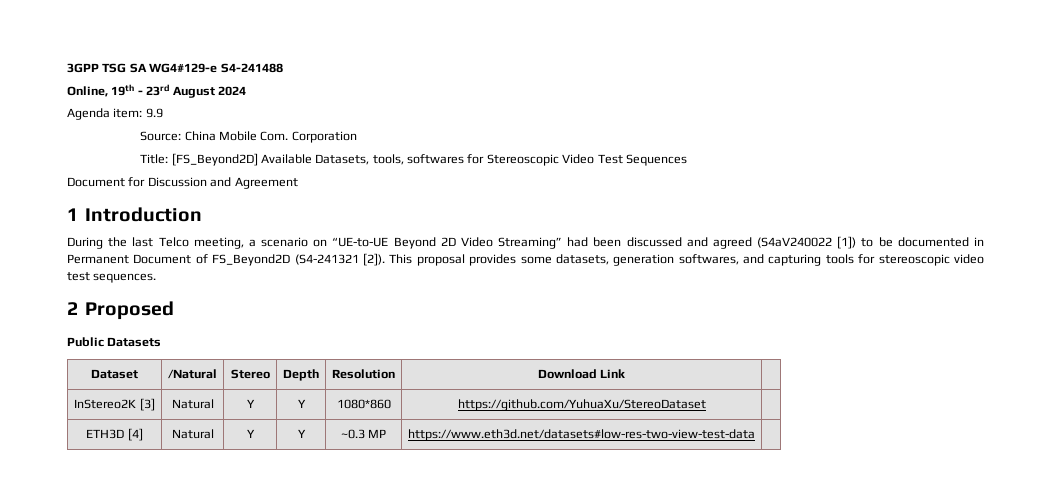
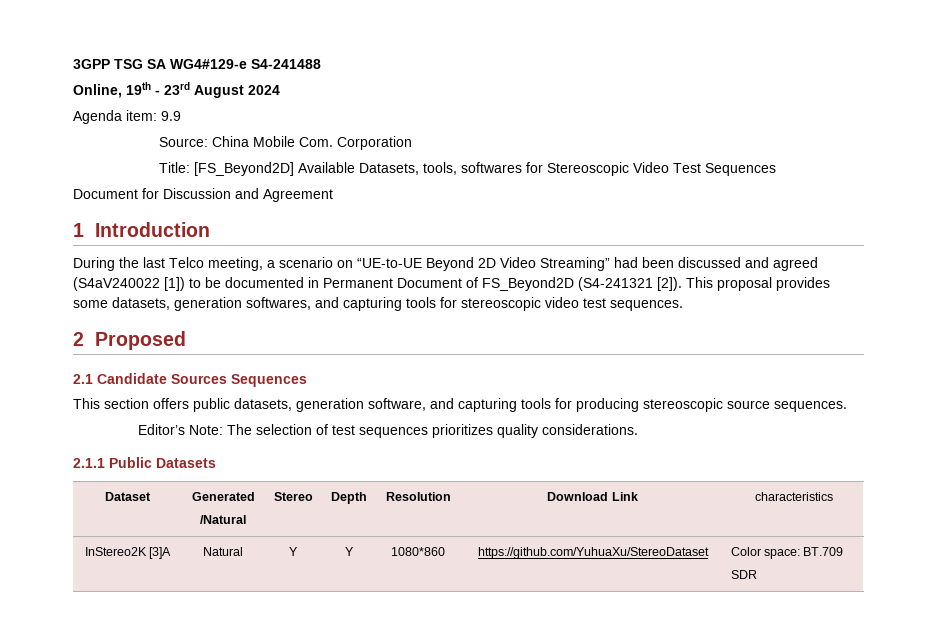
(175, 310) none -> [73,373,307,387] [73,398,847,412] [137,424,638,438] [73,458,105,468] 2.1 Candidate Sources Sequences // This section offers public datasets, generation software, and capturing tools for producing stereoscopic source sequences. // Editor’s Note: The selection of test sequences prioritizes quality considerations. // 2.1.1
(138, 374) none -> [191,492,255,501] Generated //
(626, 373) none -> [755,492,833,501] characteristics
[139,398,155,411] [3] -> [149,547,172,559] [3]A
[86,428,143,441] [171,429,214,439] [246,429,255,438] [297,429,306,438] [340,429,387,439] [408,429,755,441] // ETH3D [4] | Natural | Y | Y | ~0.3 MP | https://www.eth3d.net/datasets#low-res-two-view-test-data | -> [730,547,844,559] [730,570,757,579] Color space: BT.709 // SDR

